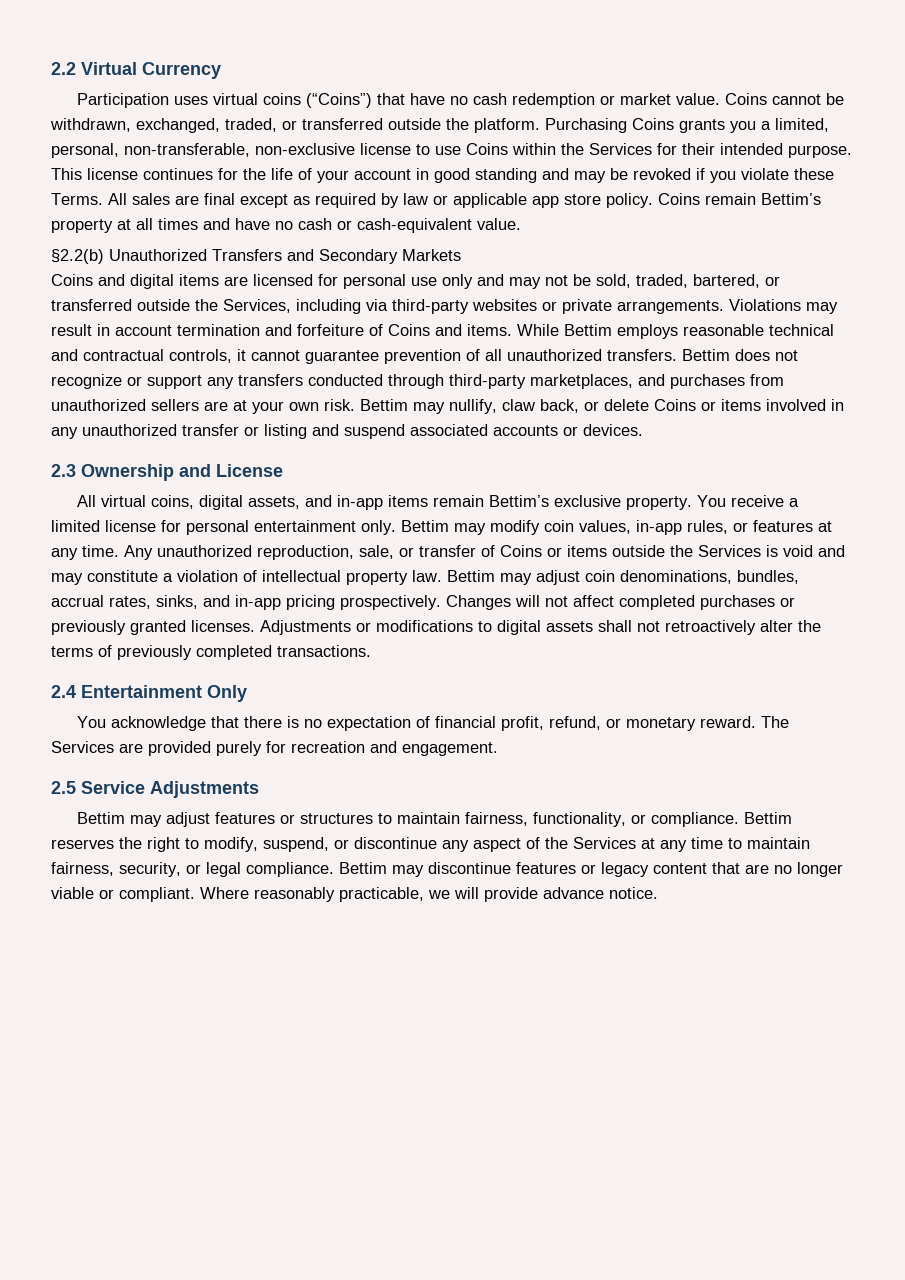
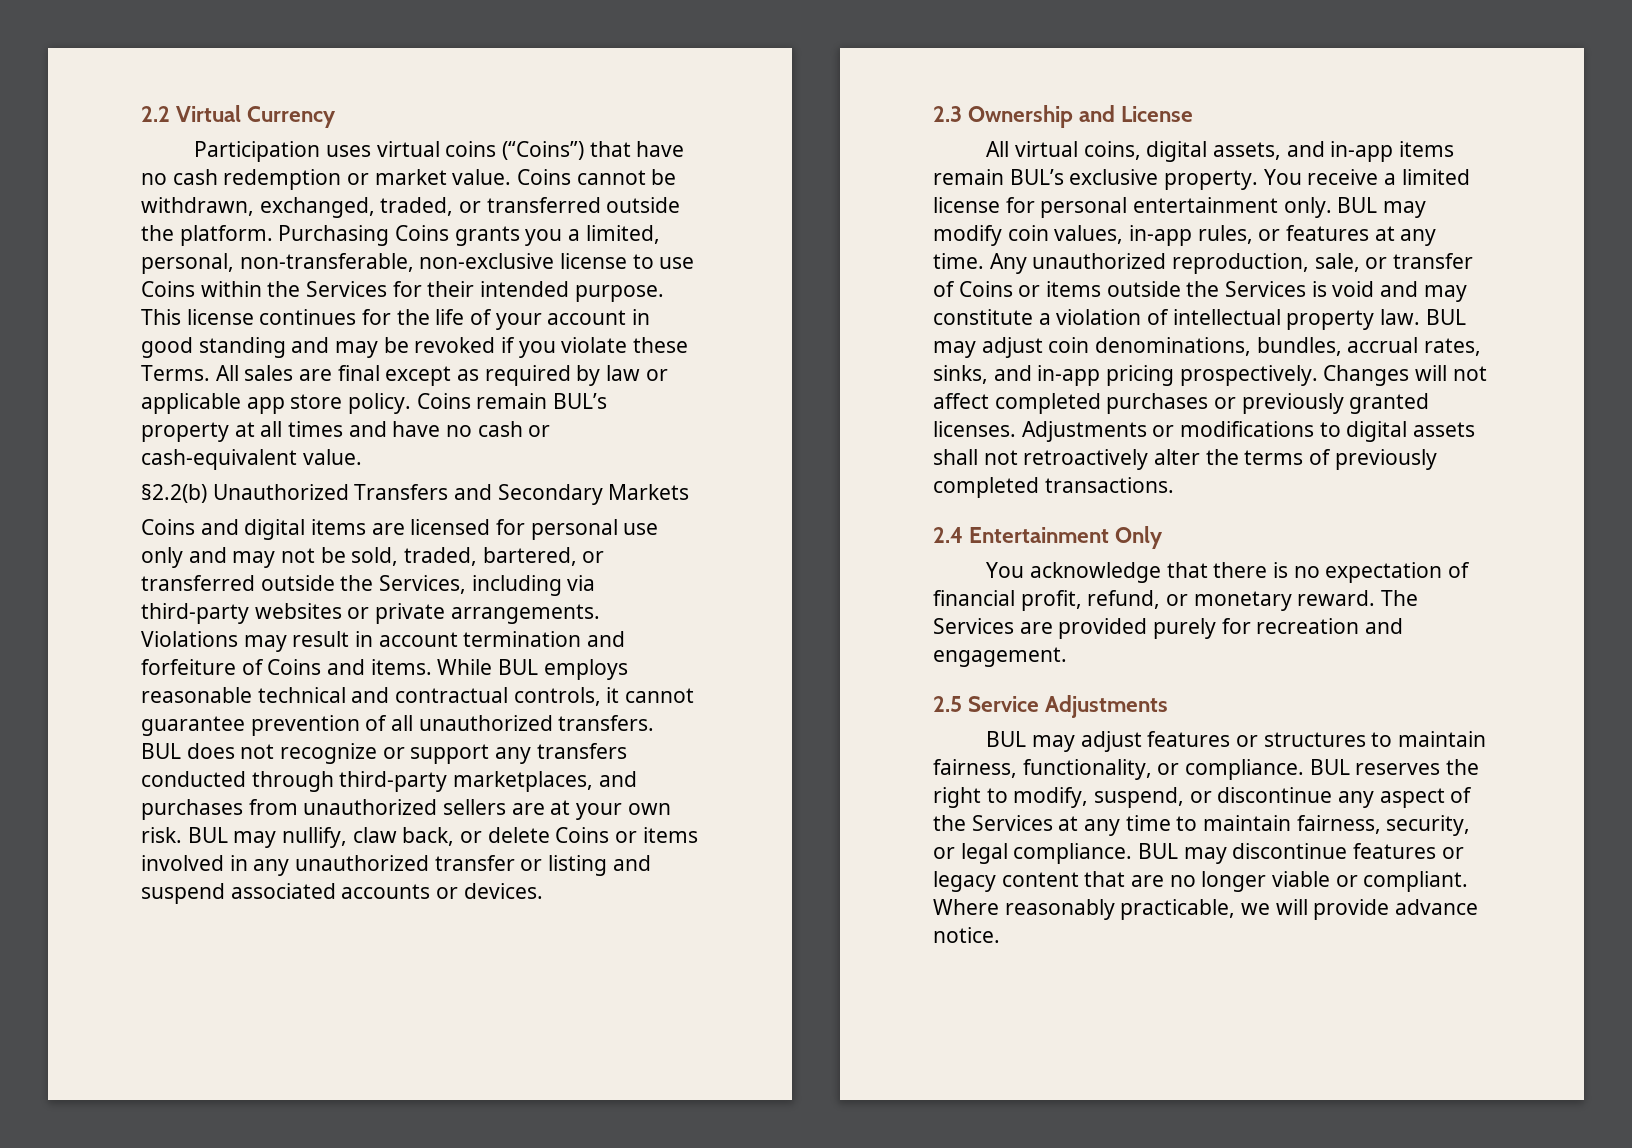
[761,193,821,205] Bettim’s -> [553,393,608,409] BUL’s
[564,324,612,336] Bettim -> [498,659,539,675] BUL
[682,349,730,361] Bettim -> [141,743,181,759] BUL
[360,399,408,411] Bettim -> [187,827,228,843] BUL
[489,495,550,507] Bettim’s -> [1009,169,1064,185] BUL’s
[401,520,449,532] Bettim -> [1337,197,1378,213] BUL
[447,570,495,582] Bettim -> [1425,309,1466,325] BUL
[77,812,126,824] Bettim -> [986,731,1027,747] BUL
[744,812,793,824] Bettim -> [1309,759,1350,775] BUL
[339,862,387,874] Bettim -> [1138,843,1179,859] BUL

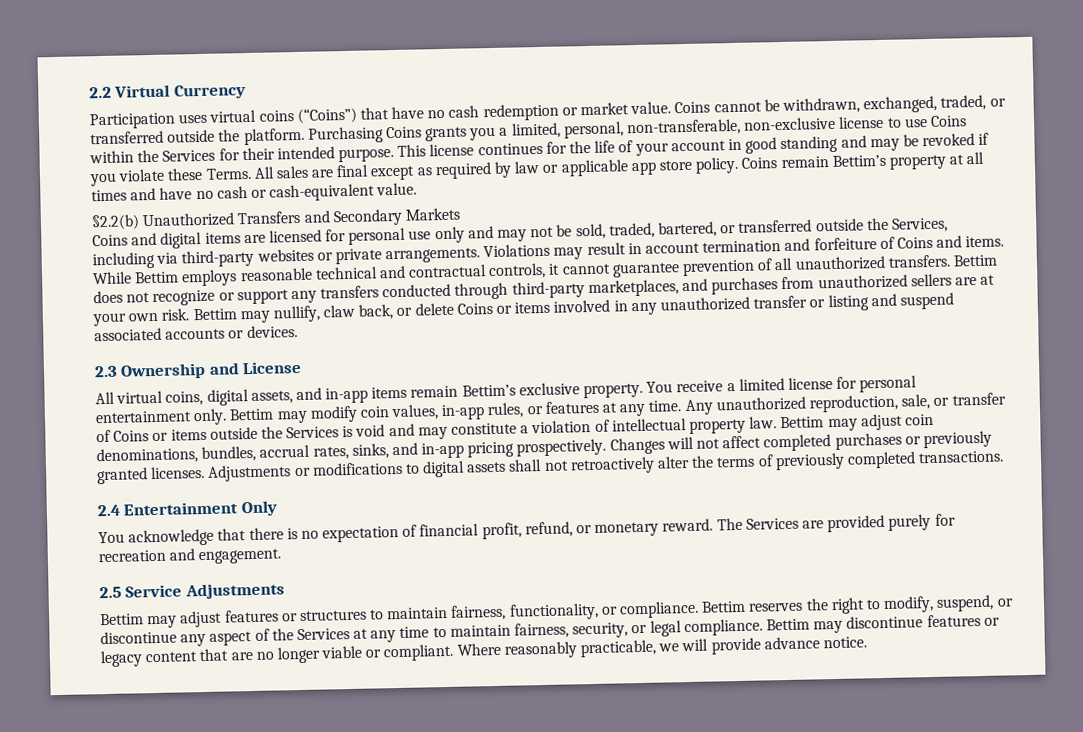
[553,393,608,409] BUL’s -> [831,154,886,167] Bettim’s
[498,659,539,675] BUL -> [134,271,180,284] Bettim
[141,743,181,759] BUL -> [952,254,998,267] Bettim
[187,827,228,843] BUL -> [192,308,237,321] Bettim
[1009,169,1064,185] BUL’s -> [461,384,516,397] Bettim’s
[1337,197,1378,213] BUL -> [229,408,275,421] Bettim
[1425,309,1466,325] BUL -> [780,416,825,429] Bettim
[986,731,1027,747] BUL -> [100,613,144,626] Bettim
[1309,759,1350,775] BUL -> [701,600,747,613] Bettim
[1138,843,1179,859] BUL -> [765,618,810,631] Bettim

